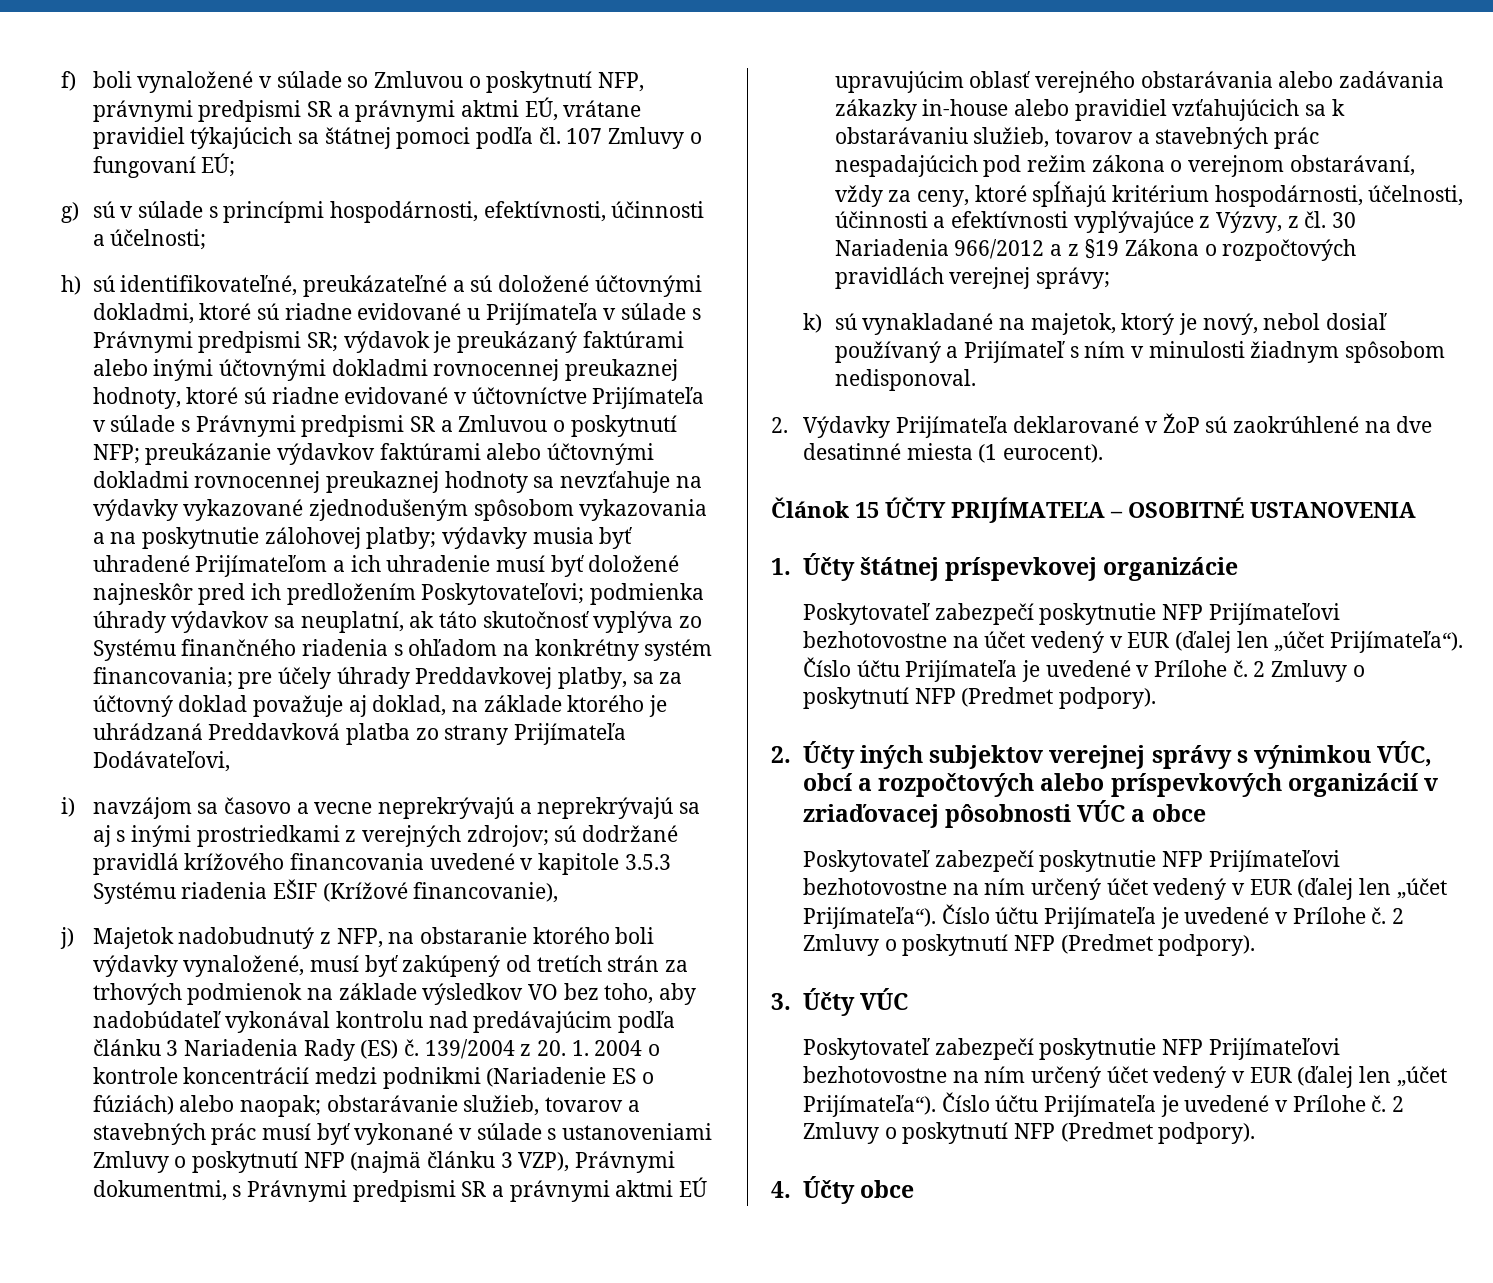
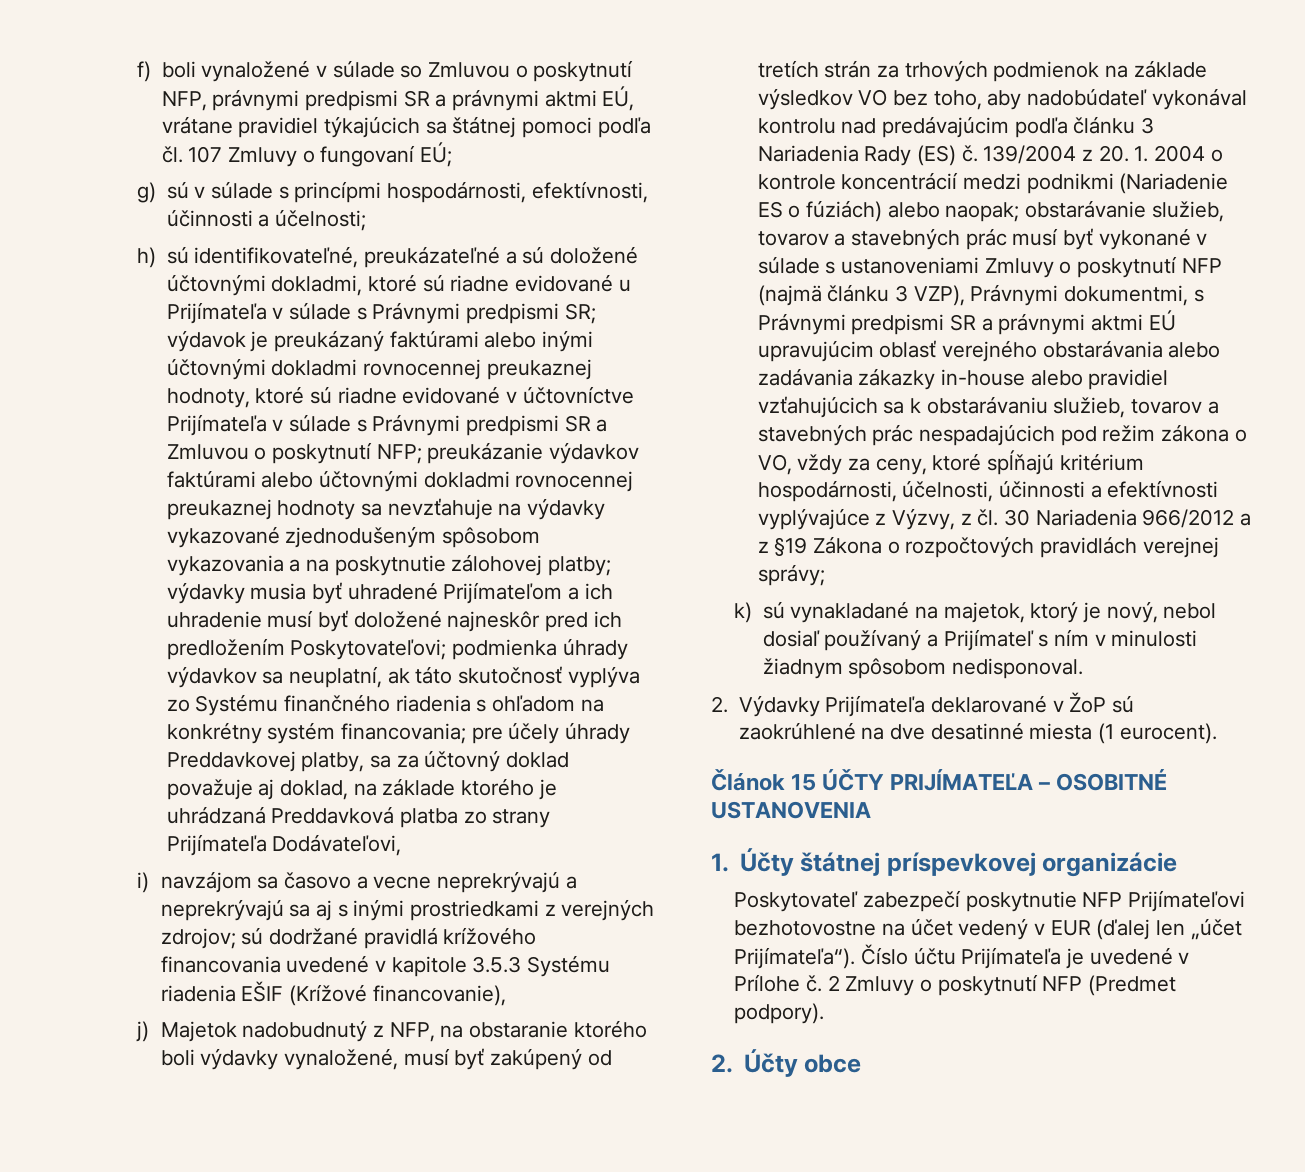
[1188,155,1415,177] verejnom obstarávaní, -> [757,454,792,475] VO,
[860,741,1433,769] [802,773,1439,797] [802,800,1206,828] [802,850,1340,872] [802,878,1447,900] [802,904,1404,929] [802,934,1256,956] [771,988,909,1016] [802,1038,1340,1060] [802,1066,1447,1088] [802,1092,1404,1117] [802,1122,1256,1144] [771,1176,855,1204] iných subjektov verejnej správy s výnimkou VÚC, obcí a rozpočtových alebo príspevkových organizácií v zriaďovacej pôsobnosti VÚC a obce // Poskytovateľ zabezpečí poskytnutie NFP Prijímateľovi bezhotovostne na ním určený účet vedený v EUR (ďalej len „účet Prijímateľa“). Číslo účtu Prijímateľa je uvedené v Prílohe č. 2 Zmluvy o poskytnutí NFP (Predmet podpory). // 3. Účty VÚC // Poskytovateľ zabezpečí poskytnutie NFP Prijímateľovi bezhotovostne na ním určený účet vedený v EUR (ďalej len „účet Prijímateľa“). Číslo účtu Prijímateľa je uvedené v Prílohe č. 2 Zmluvy o poskytnutí NFP (Predmet podpory). // 4. Účty -> (798, 1063) none

